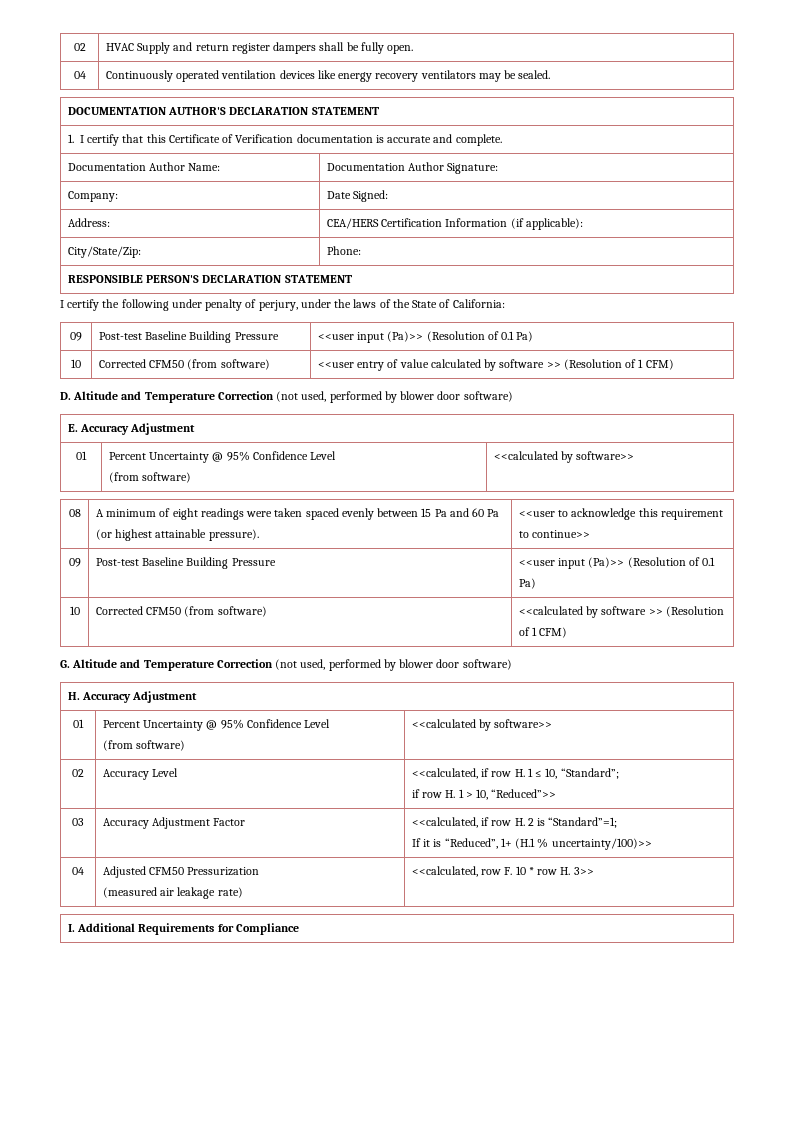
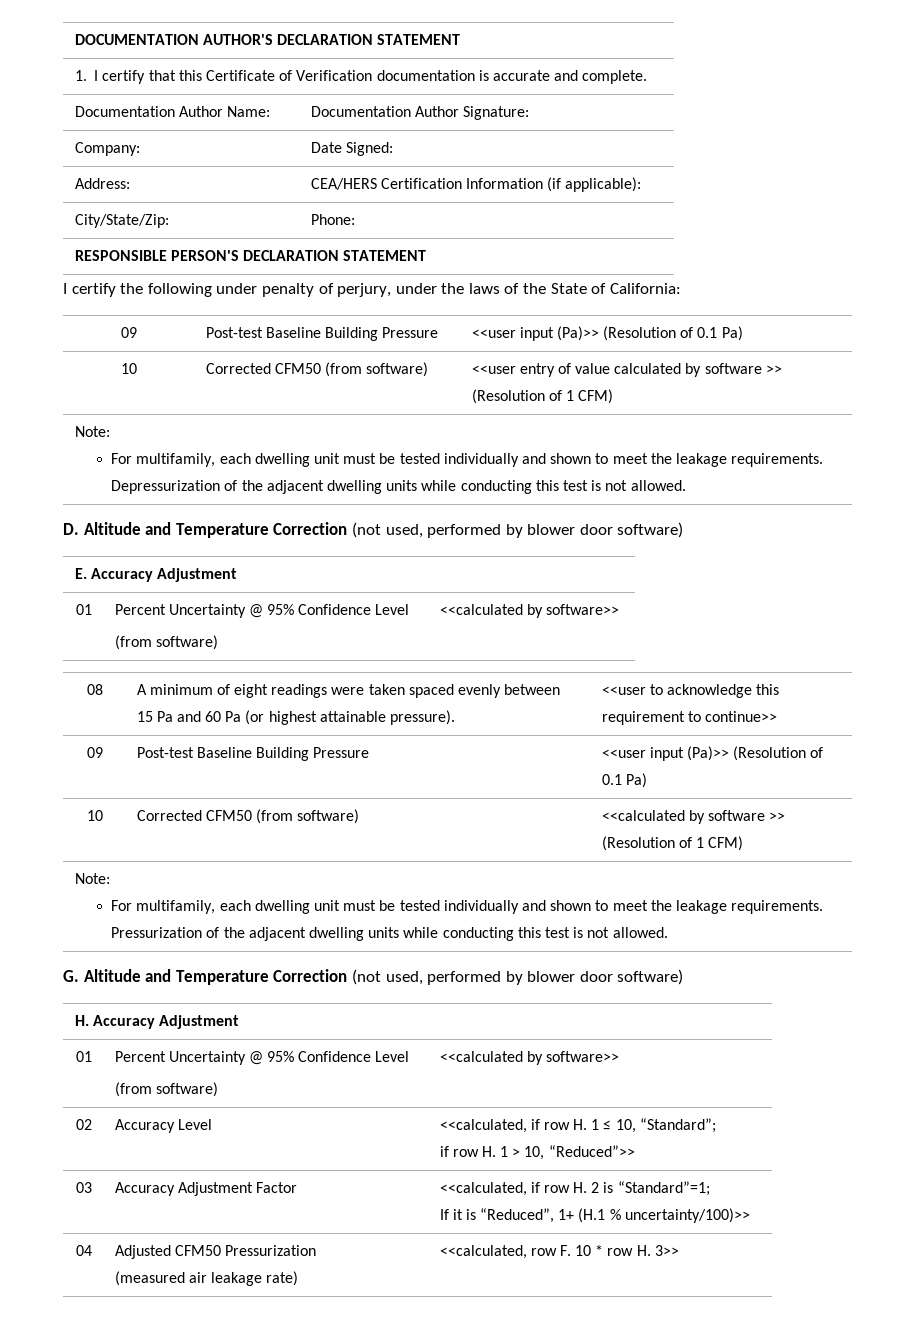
[73,43,86,51] [105,42,414,54] [73,71,86,79] [105,70,551,82] 02 | HVAC Supply and return register dampers shall be fully open. // 04 | Continuously operated ventilation devices like energy recovery ventilators may be sealed. // -> (74, 39) none
(674, 364) none -> [74,426,110,437] [111,453,824,467] [111,480,686,494] // Note: // For multifamily, each dwelling unit must be tested individually and shown to meet the leakage requirements. Depressurization of the adjacent dwelling units while conducting this test is not allowed.
(568, 632) none -> [74,873,110,884] [111,900,824,914] [111,927,668,941] // Note: // For multifamily, each dwelling unit must be tested individually and shown to meet the leakage requirements. Pressurization of the adjacent dwelling units while conducting this test is not allowed.
[67,923,299,935] // I. Additional Requirements for Compliance -> (679, 1250) none

